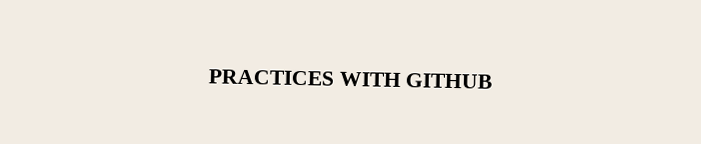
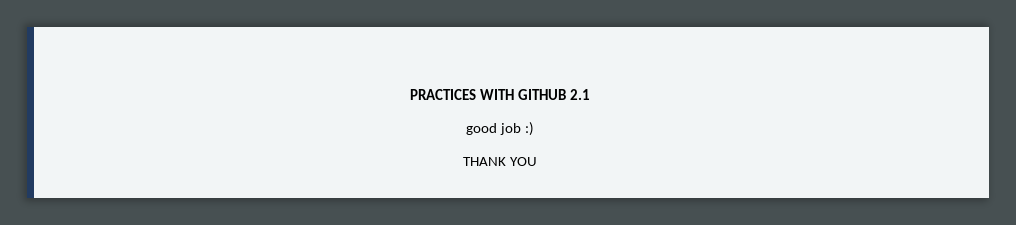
(493, 81) none -> [569,89,590,100] [466,122,534,136] [463,157,537,166] 2.1 // good job :) // THANK YOU

